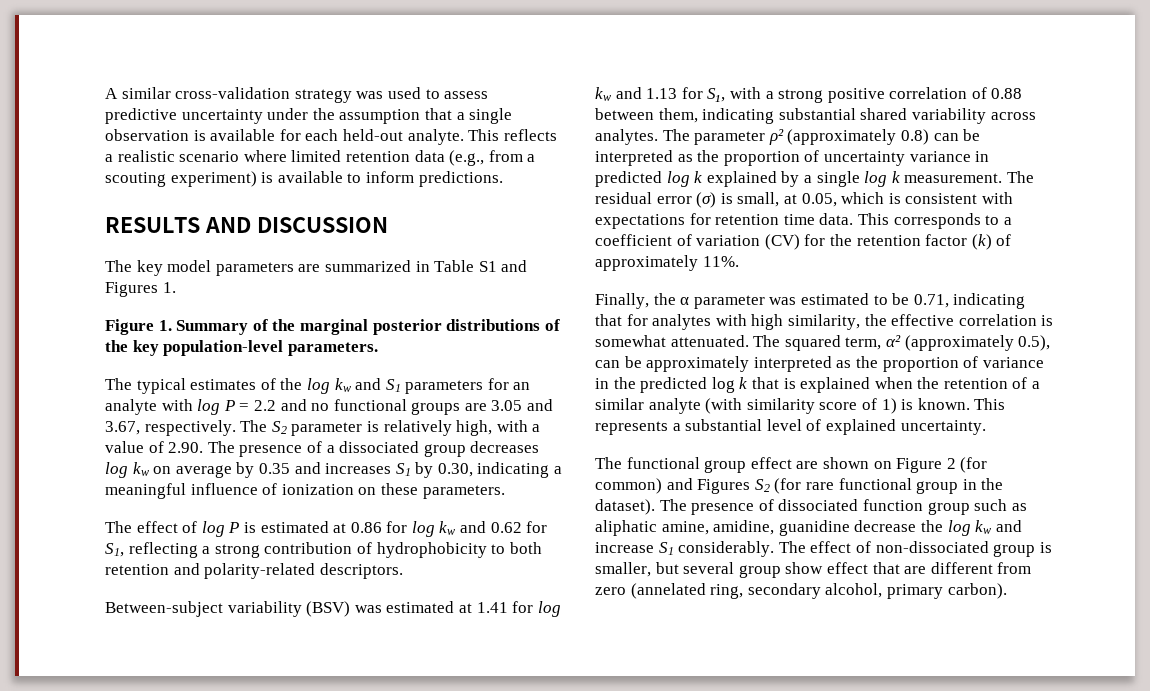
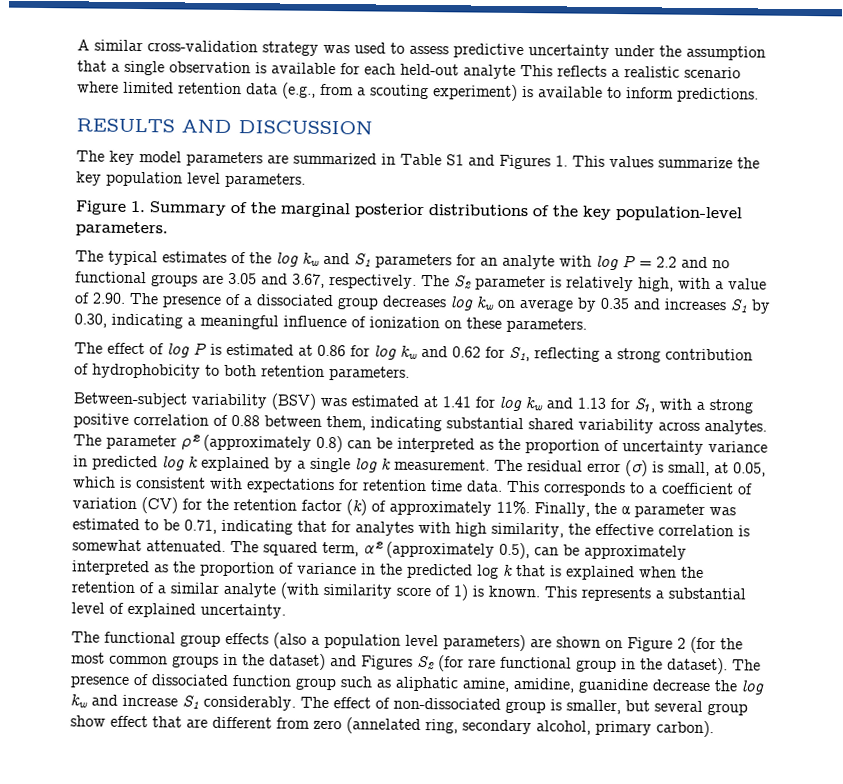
[407,129,464,145] analyte. -> [463,64,516,79] analyte
(176, 287) none -> [572,155,760,169] [76,171,306,188] This values summarize the key population level parameters.
[173,563,403,579] and polarity-related descriptors. -> [329,366,410,381] parameters.
(739, 261) // -> (530, 507) none
[750,457,792,469] effect -> [225,632,526,652] effects (also a population level parameters)
[595,478,662,494] common) -> [720,638,743,650] [71,652,326,671] the most common groups in the dataset)

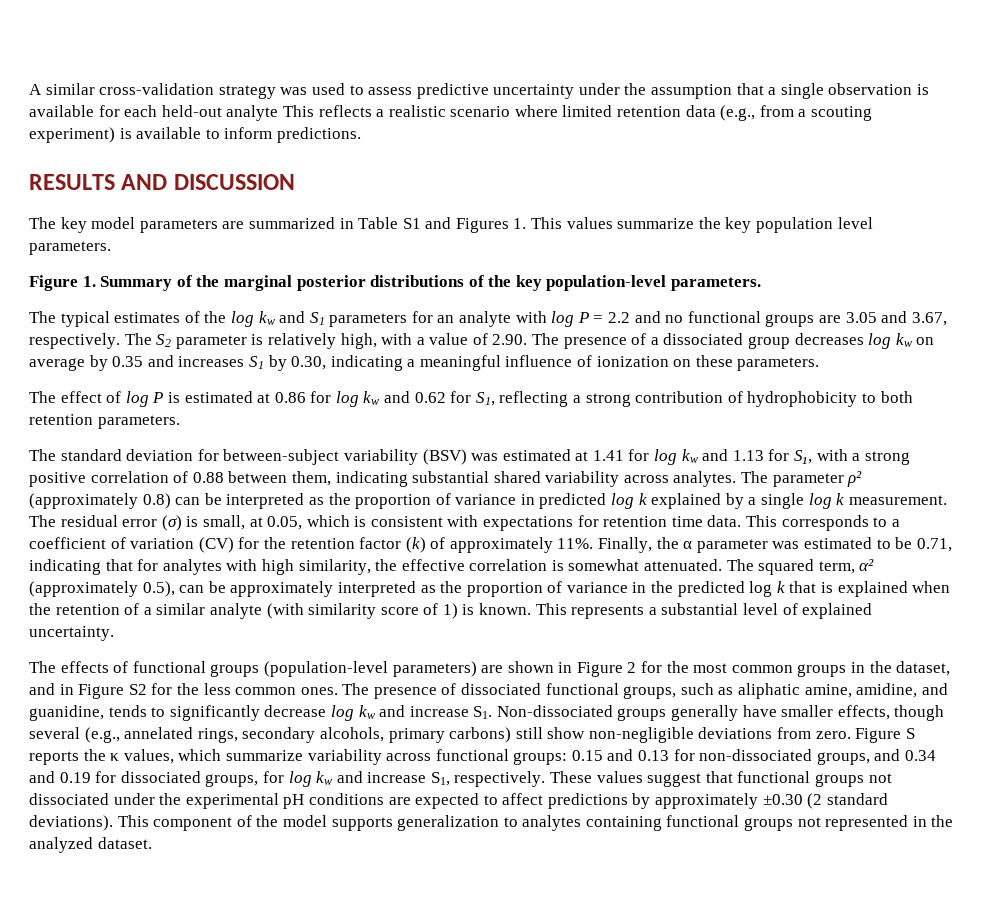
[73,392,187,408] Between-subject -> [29,449,340,465] The standard deviation for between-subject
[622,440,704,455] uncertainty -> (451, 499) none
[104,631,439,649] functional group effects (also a population level -> [60,661,388,677] effects of functional groups (population-level
[605,639,623,649] on -> [558,662,573,673] in
[690,636,716,654] (for -> [641,661,663,673] for
[269,653,728,675] dataset) and Figures S2 (for rare functional group in the dataset). -> [896,661,951,676] [29,683,338,699] dataset, and in Figure S2 for the less common ones.
[232,675,336,691] function group -> [545,683,677,699] functional groups,
[578,678,764,695] [70,694,748,716] [70,715,714,738] guanidine decrease the log kw and increase S1 considerably. The effect of non-dissociated group is smaller, but several group show effect that are different from zero (annelated ring, secondary alcohol, primary carbon). -> [921,683,948,695] [29,705,945,721] [29,727,915,743] [29,749,937,765] [29,771,892,787] [29,793,888,809] [29,815,954,831] [29,837,152,853] and guanidine, tends to significantly decrease log kw and increase S1. Non-dissociated groups generally have smaller effects, though several (e.g., annelated rings, secondary alcohols, primary carbons) still show non-negligible deviations from zero. Figure S reports the κ values, which summarize variability across functional groups: 0.15 and 0.13 for non-dissociated groups, and 0.34 and 0.19 for dissociated groups, for log kw and increase S1, respectively. These values suggest that functional groups not dissociated under the experimental pH conditions are expected to affect predictions by approximately ±0.30 (2 standard deviations). This component of the model supports generalization to analytes containing functional groups not represented in the analyzed dataset.

